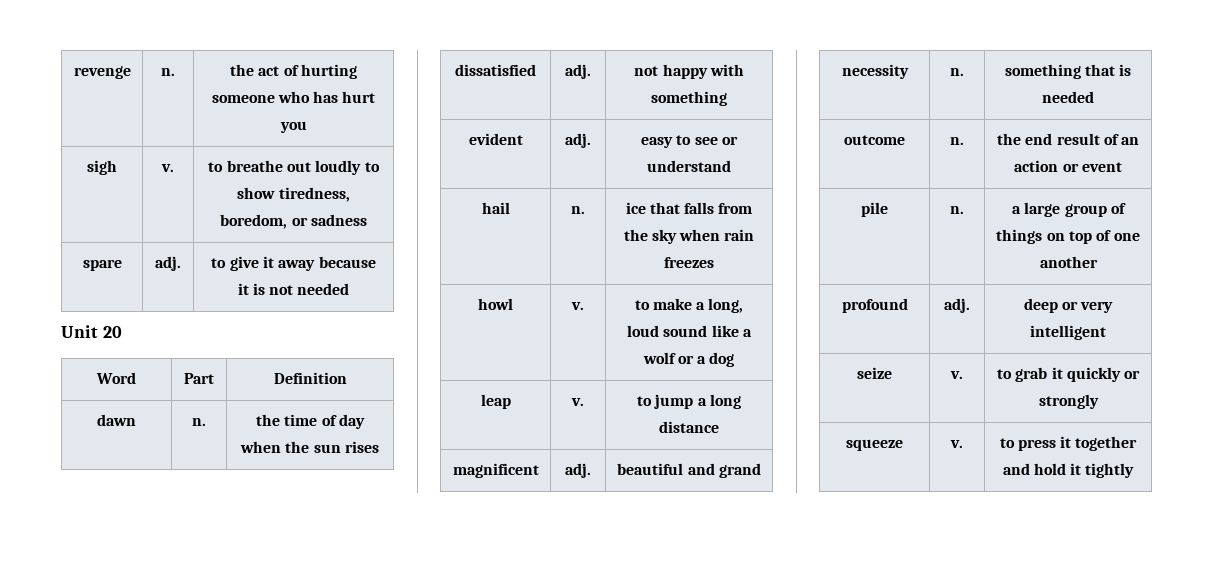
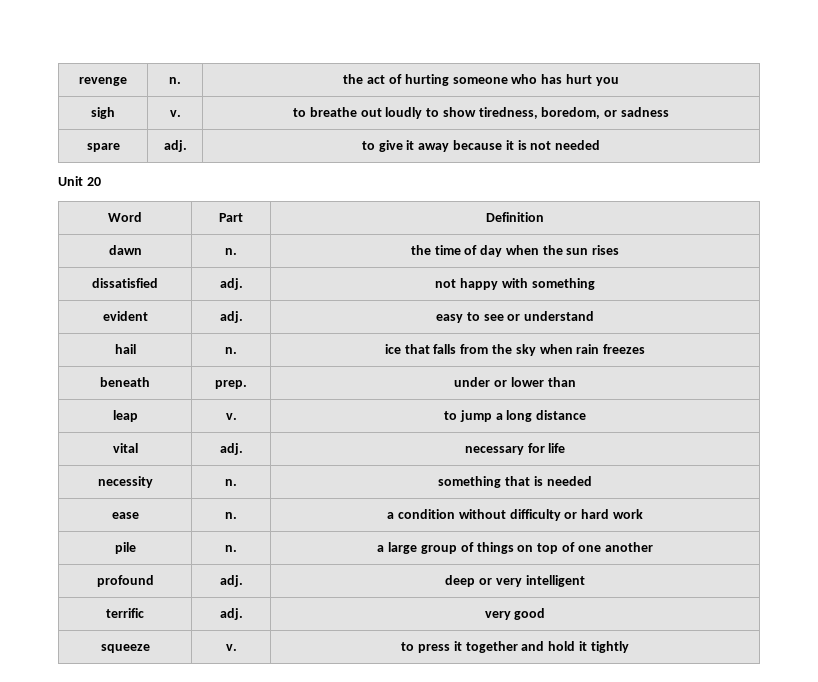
[478,298,513,310] [571,302,584,310] [634,298,744,313] [627,325,752,337] [642,352,735,367] howl | v. | to make a long, loud sound like a wolf or a dog -> [100,377,150,387] [215,380,247,389] [454,377,576,387] beneath | prep. | under or lower than
[452,463,539,478] [565,463,591,478] [617,463,761,478] magnificent | adj. | beautiful and grand -> [112,443,138,453] [219,443,243,455] [464,443,566,455] vital | adj. | necessary for life
[844,135,905,145] [950,137,964,145] [996,133,1140,145] [1014,160,1122,172] outcome | n. | the end result of an action or event -> [111,512,139,519] [225,512,237,519] [387,509,643,521] ease | n. | a condition without difficulty or hard work
[857,367,892,379] [950,371,963,379] [996,367,1141,382] [1038,394,1099,409] seize | v. | to grab it quickly or strongly -> [106,608,144,618] [219,608,243,620] [484,608,546,620] terrific | adj. | very good

